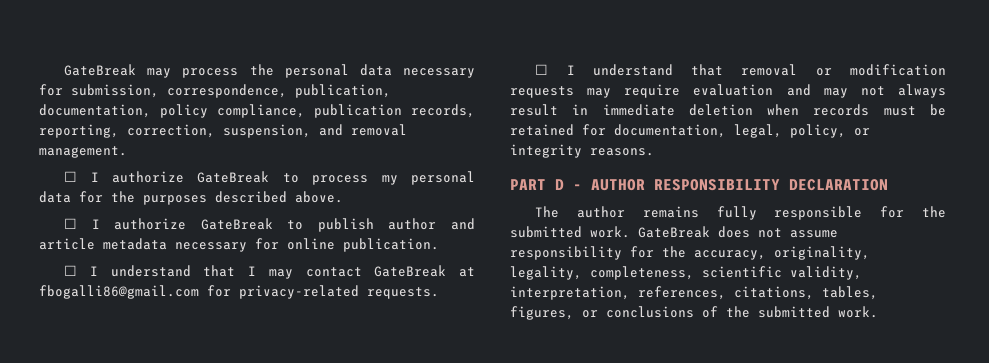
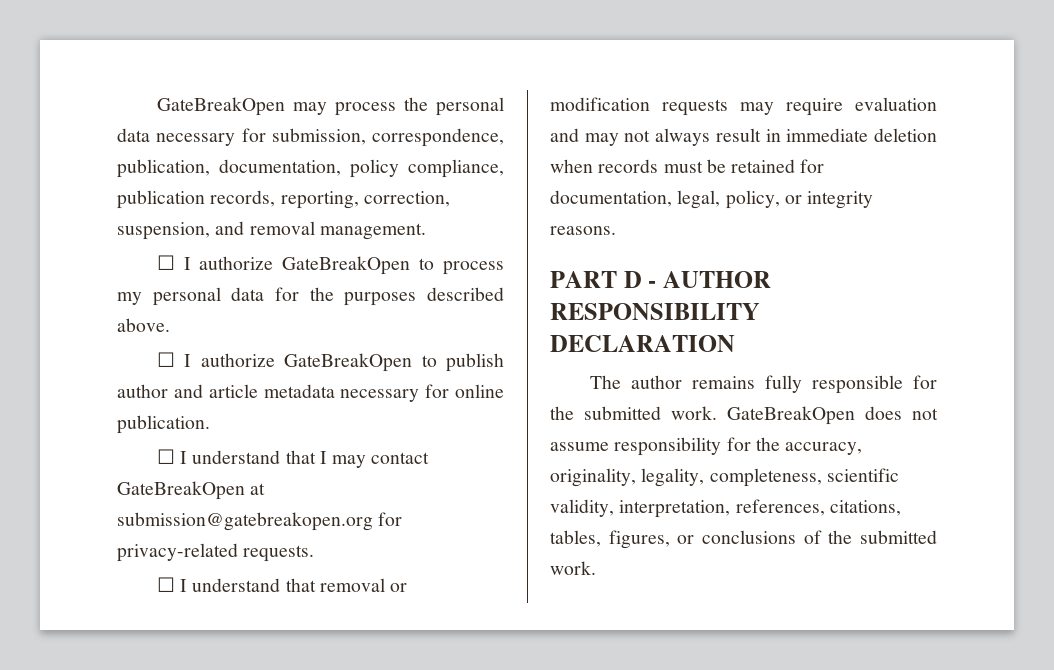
[64,64,137,76] GateBreak -> [156,97,285,116] GateBreakOpen
[197,171,270,183] GateBreak -> [282,256,411,275] GateBreakOpen
[200,218,273,230] GateBreak -> [284,353,413,372] GateBreakOpen
[374,265,475,277] [39,285,199,299] GateBreak at fbogalli86@gmail.com -> [117,481,266,500] [117,512,373,531] GateBreakOpen at submission@gatebreakopen.org
[638,226,710,238] GateBreak -> [727,406,855,425] GateBreakOpen

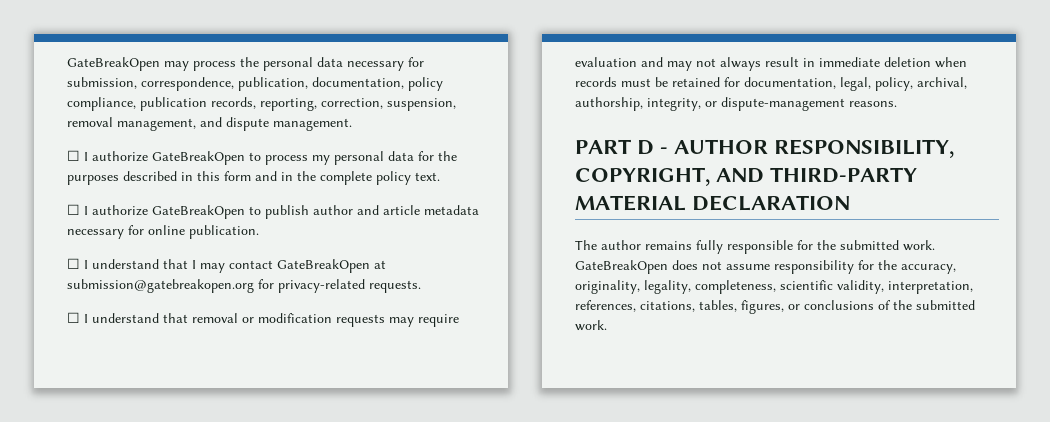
[215,221,315,235] and removal -> [67,117,269,131] removal management, and dispute
[117,318,170,332] above. -> [181,171,440,185] in this form and in the complete policy text.
[784,191,874,209] or integrity -> [917,77,967,89] [575,97,845,111] archival, authorship, integrity, or dispute-management
[550,303,760,320] RESPONSIBILITY -> [774,139,954,158] [575,167,917,186] [575,195,686,211] RESPONSIBILITY, COPYRIGHT, AND THIRD-PARTY MATERIAL

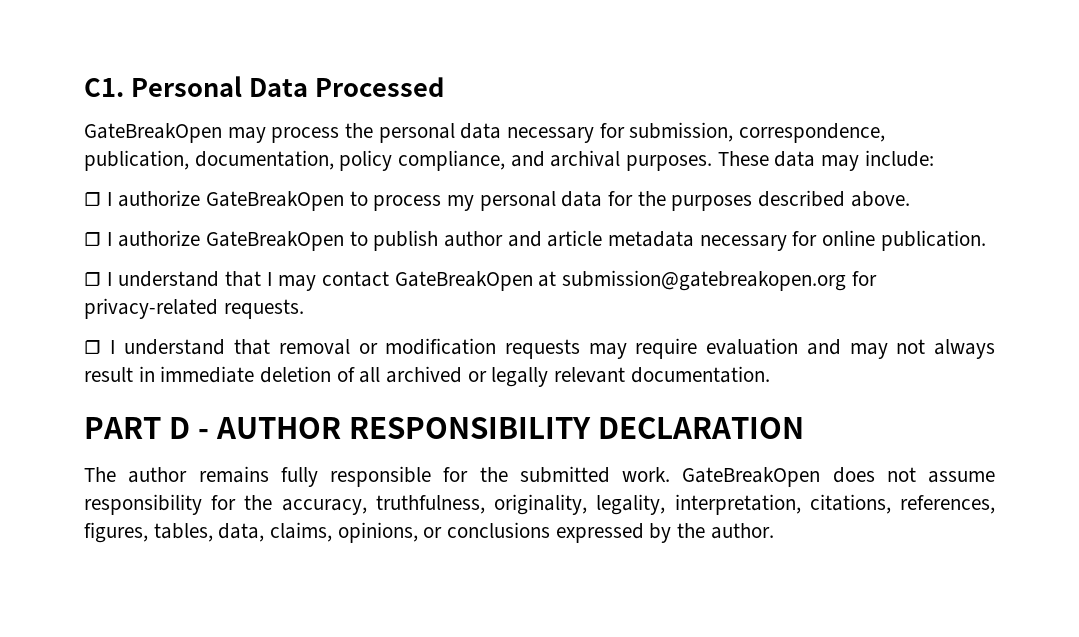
(67, 64) none -> [84,76,444,97] C1. Personal Data Processed //
[140,97,456,111] [67,117,352,131] publication records, reporting, correction, suspension, removal management, and dispute management. -> [510,150,934,171] and archival purposes. These data may include:
[181,171,440,185] in this form and in the complete policy text. -> [850,191,910,207] above.
[935,57,967,68] [575,77,967,91] [575,97,897,111] when records must be retained for documentation, legal, policy, archival, authorship, integrity, or dispute-management reasons. -> [336,366,770,387] of all archived or legally relevant documentation.
[774,139,954,158] [575,167,917,186] [575,195,686,211] RESPONSIBILITY, COPYRIGHT, AND THIRD-PARTY MATERIAL -> [348,417,591,439] RESPONSIBILITY
(956, 269) none -> [375,495,485,514] truthfulness,
[695,280,973,294] [575,300,975,314] [575,320,607,331] completeness, scientific validity, interpretation, references, citations, tables, figures, or conclusions of the submitted work. -> [674,494,995,515] [84,522,774,543] interpretation, citations, references, figures, tables, data, claims, opinions, or conclusions expressed by the author.

